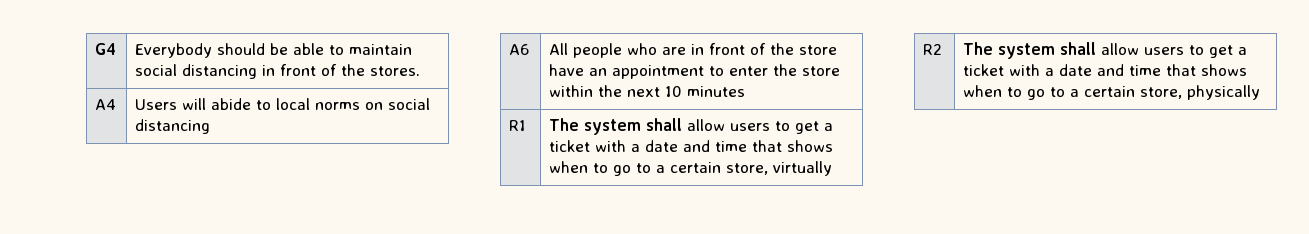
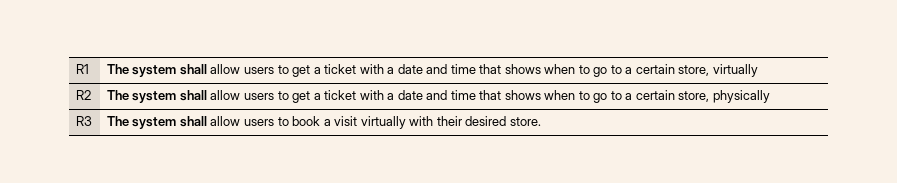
[95,43,117,55] [135,43,413,58] [135,64,421,79] [95,99,117,110] [135,98,431,110] [135,119,211,134] [509,44,530,55] [549,43,838,58] [549,64,841,79] [549,85,746,97] G4 | Everybody should be able to maintain social distancing in front of the stores. // A4 | Users will abide to local norms on social distancing // A6 | All people who are in front of the store have an appointment to enter the store within the next 10 minutes // -> (75, 69) none
(1261, 92) none -> [75,116,92,126] [106,116,541,129] // R3 | The system shall allow users to book a visit virtually with their desired store.

